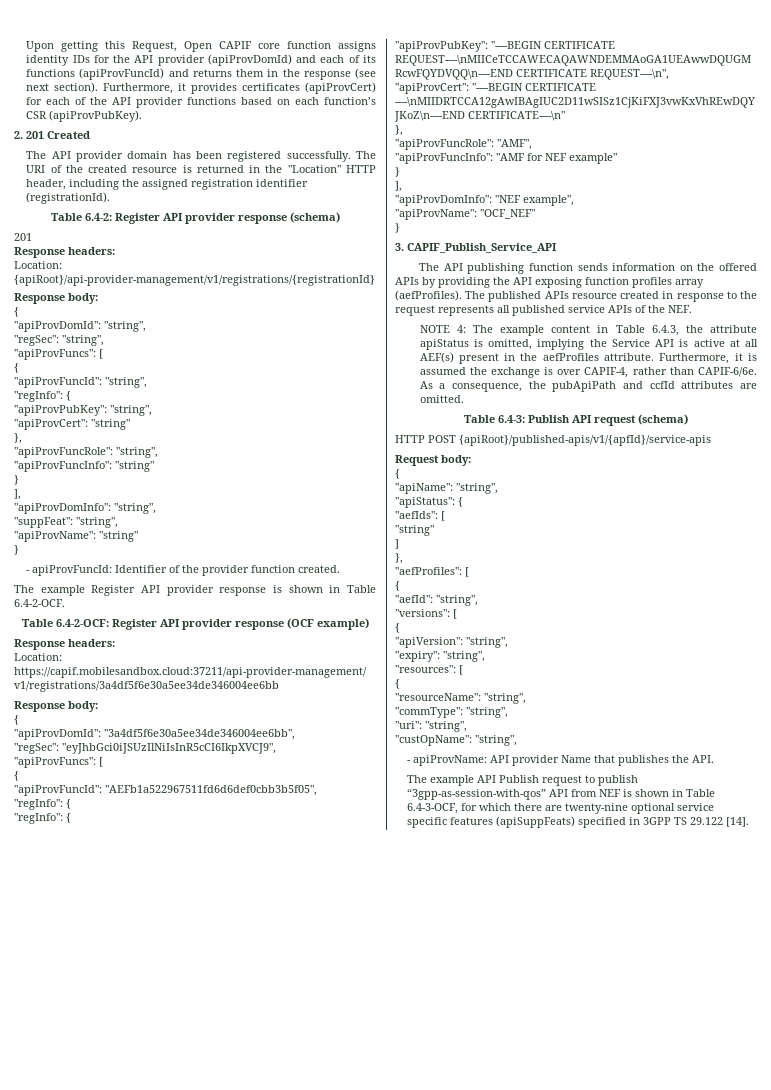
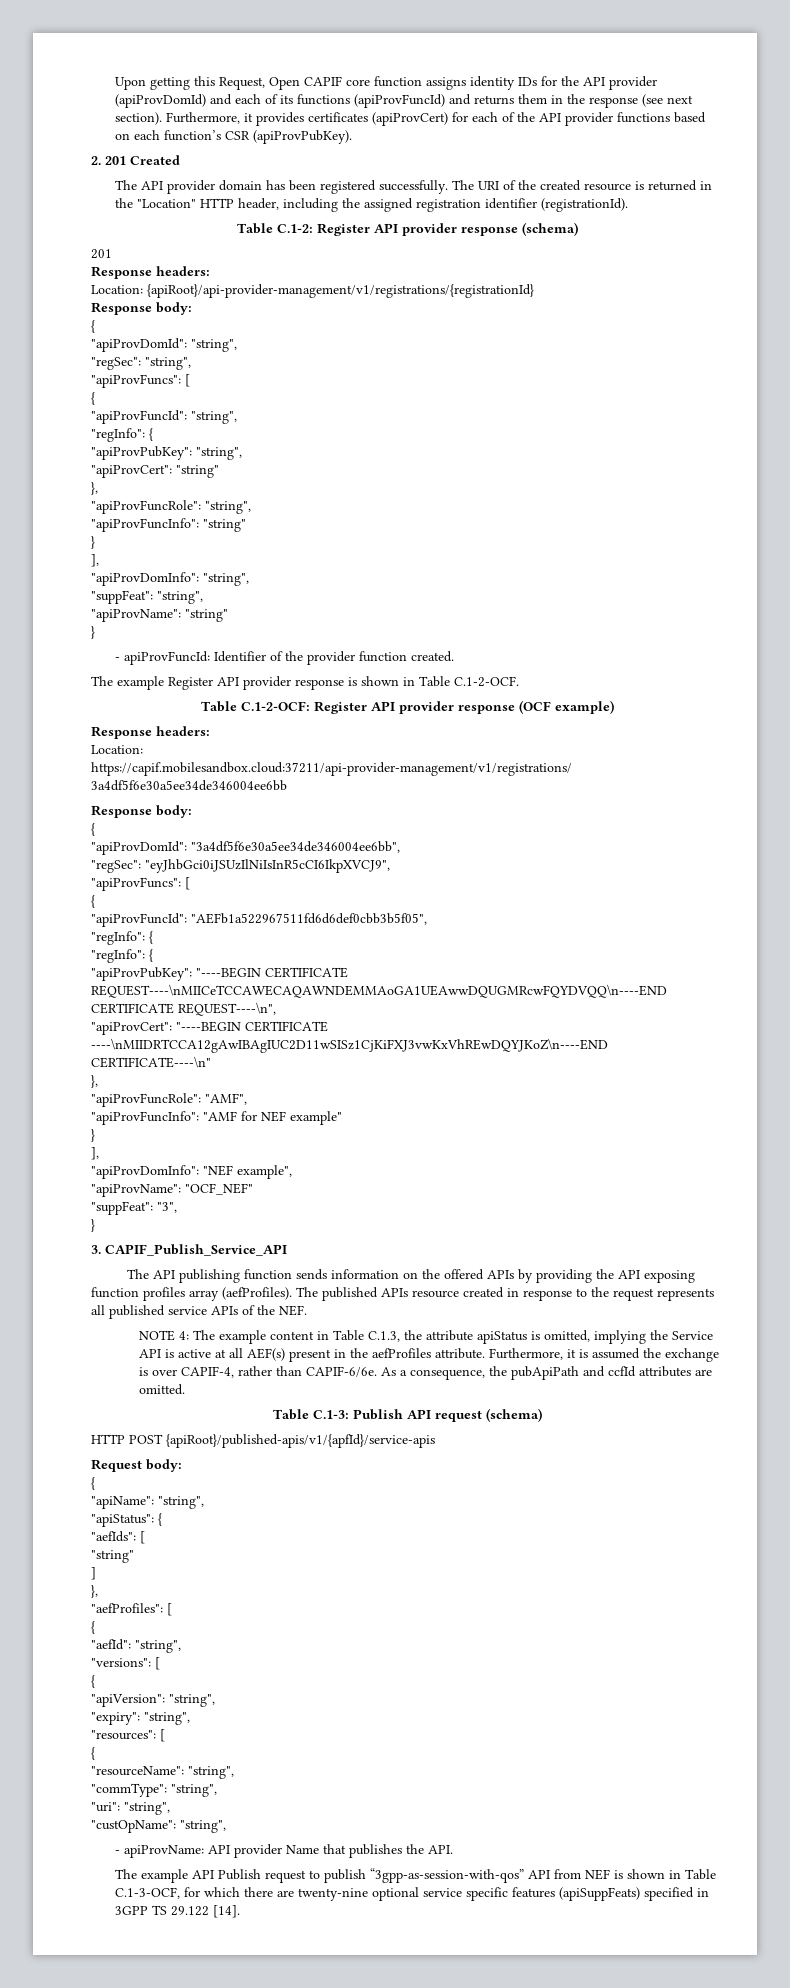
[84,213,112,221] 6.4-2: -> [276,224,313,233] C.1-2:
[14,599,65,607] [21,619,109,627] 6.4-2-OCF. // Table 6.4-2-OCF: -> [454,676,519,687] [200,701,310,712] C.1-2-OCF. // Table C.1-2-OCF:
(535, 214) none -> [91,1201,177,1215] // "suppFeat": "3",
[651,325,679,336] 6.4.3, -> [368,1331,401,1342] C.1.3,
[498,415,525,423] 6.4-3: -> [312,1410,349,1419] C.1-3:
[407,803,459,814] 6.4-3-OCF, -> [115,1887,181,1899] C.1-3-OCF,

